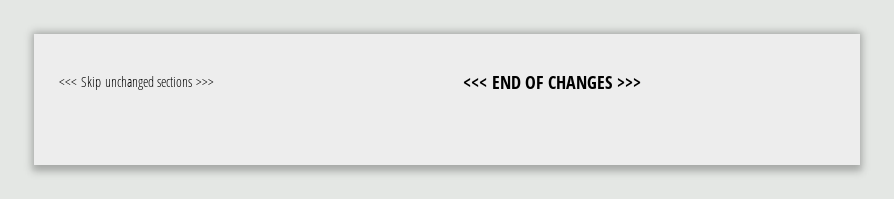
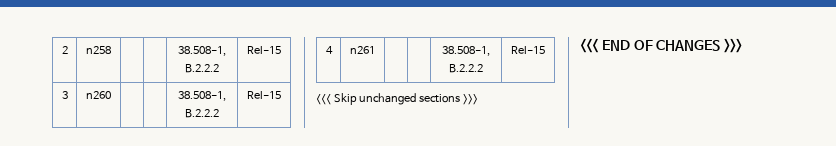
(59, 83) none -> [61,46,68,54] [86,46,111,54] [178,46,226,56] [185,64,219,73] [247,46,281,54] [61,91,68,99] [86,91,111,99] [178,91,226,101] [185,109,219,118] [247,91,281,99] [325,46,333,54] [350,46,375,54] [442,46,490,56] [449,64,483,73] [511,46,545,54] 2 | n258 | | | 38.508-1, B.2.2.2 | Rel-15 // 3 | n260 | | | 38.508-1, B.2.2.2 | Rel-15 // 4 | n261 | | | 38.508-1, B.2.2.2 | Rel-15 //

